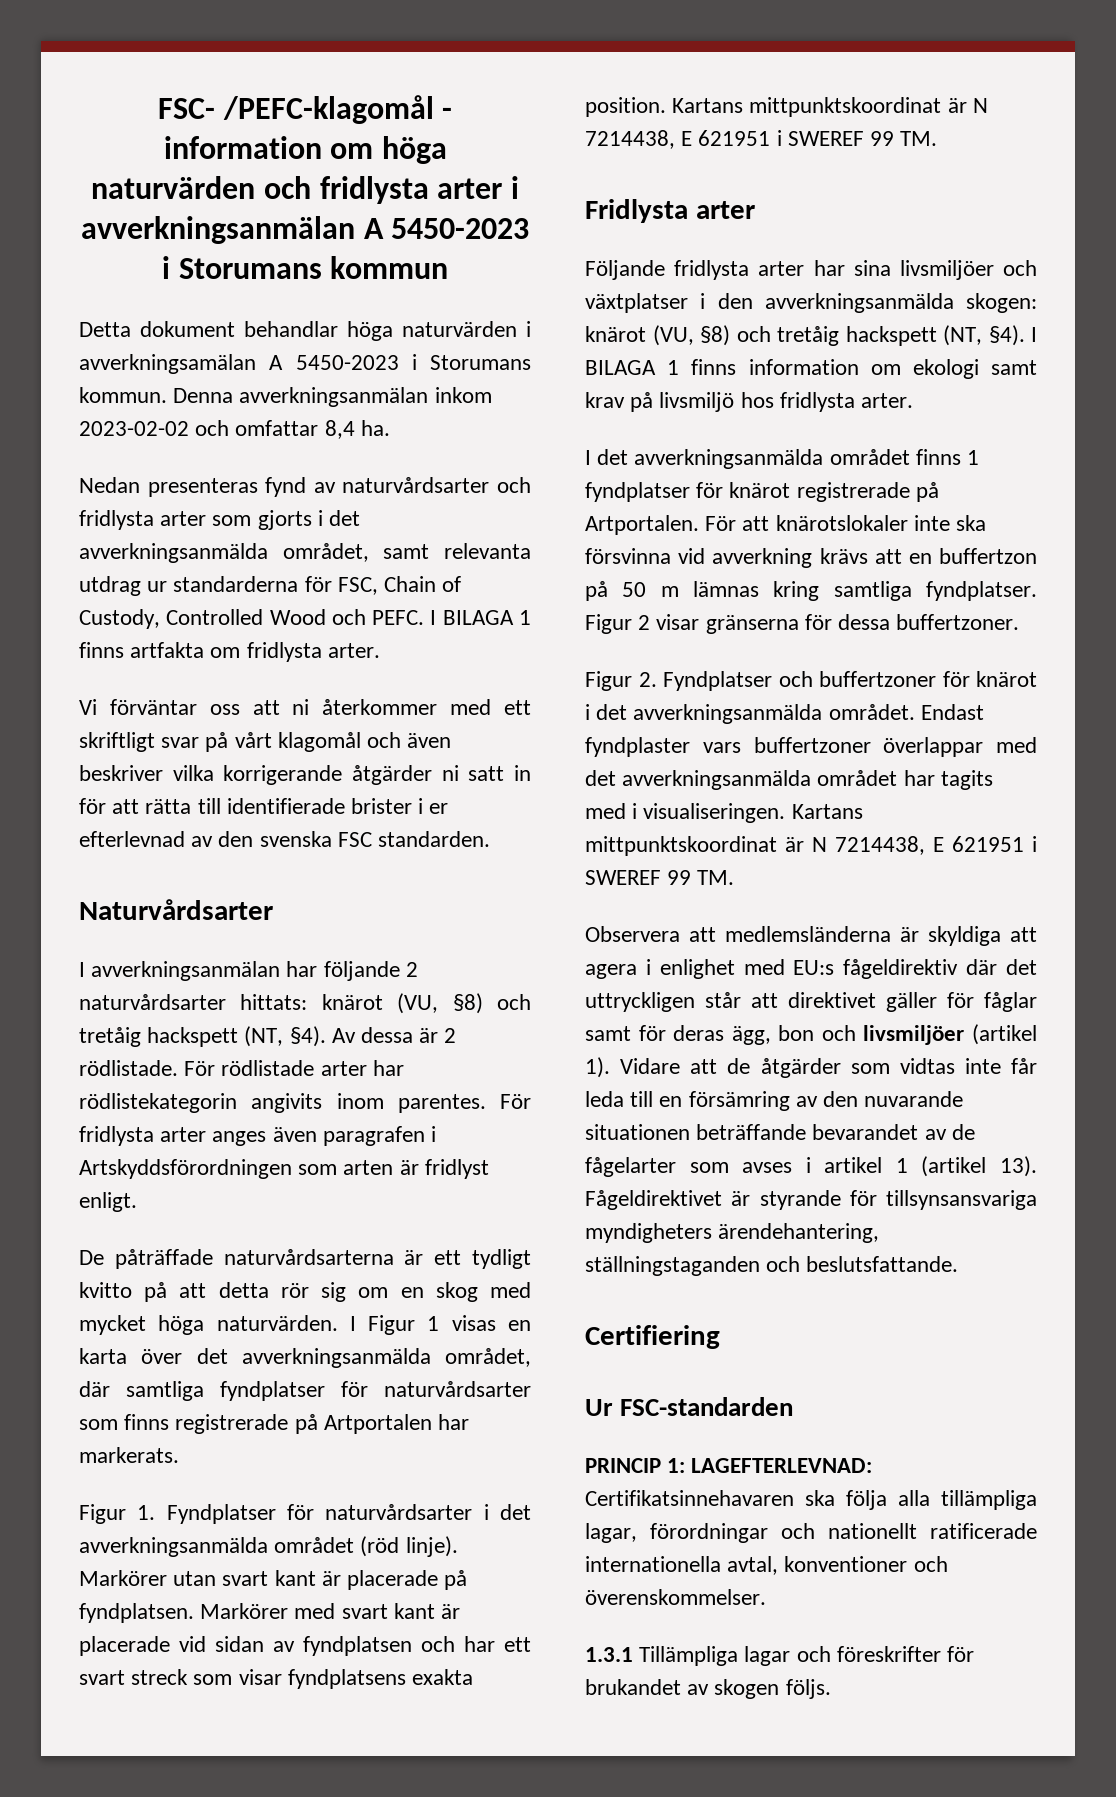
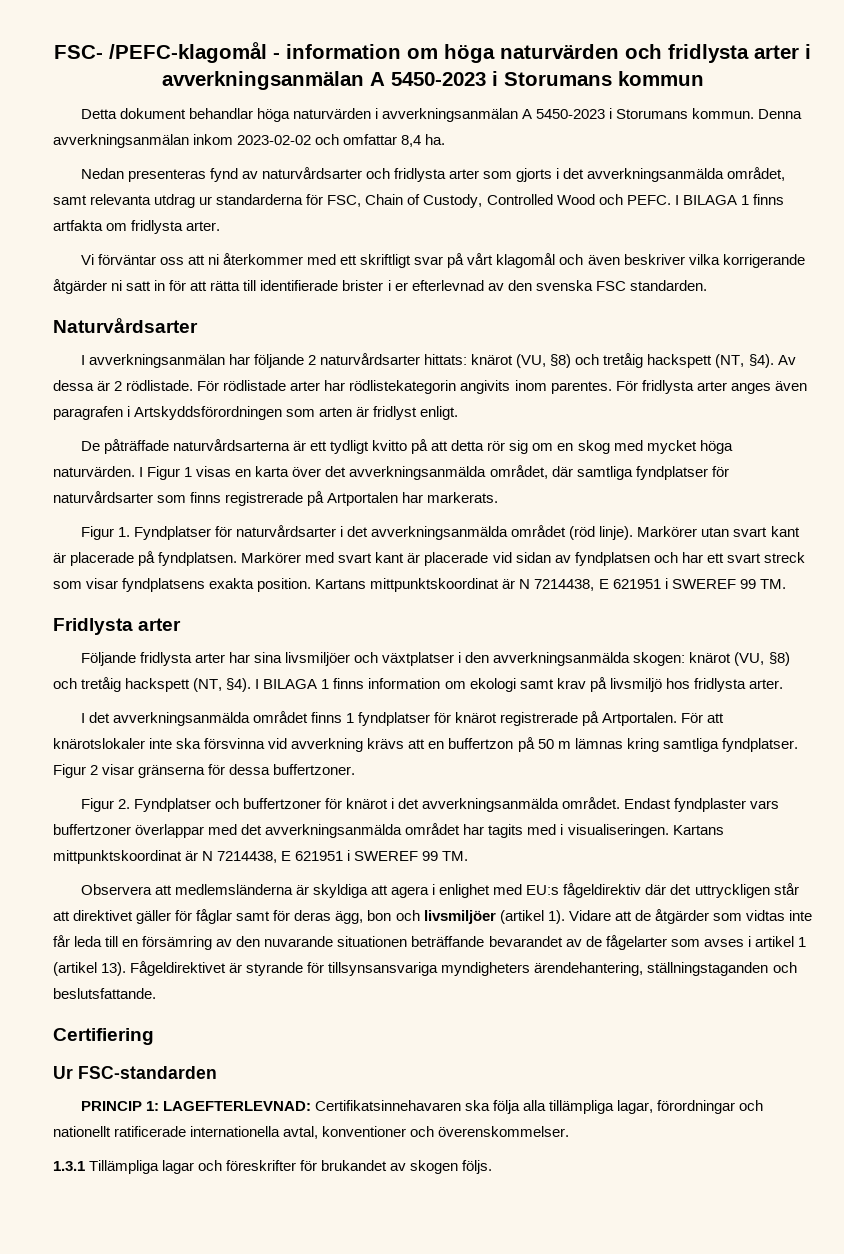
[79,354,256,374] avverkningsamälan -> [382,108,519,122] avverkningsanmälan

